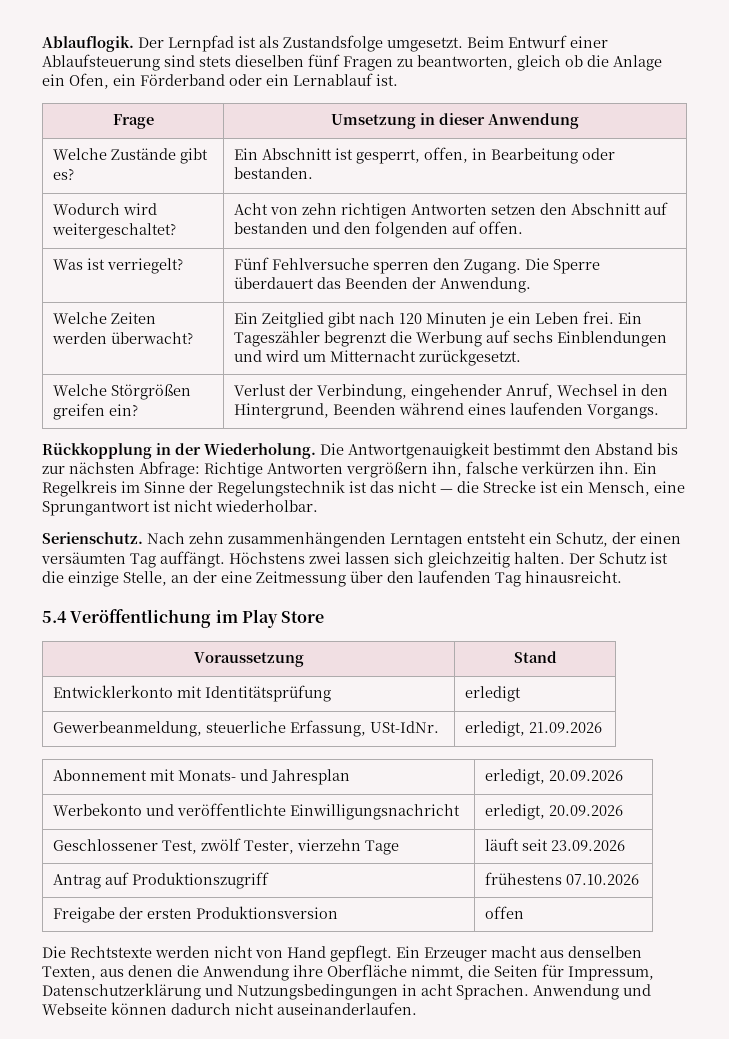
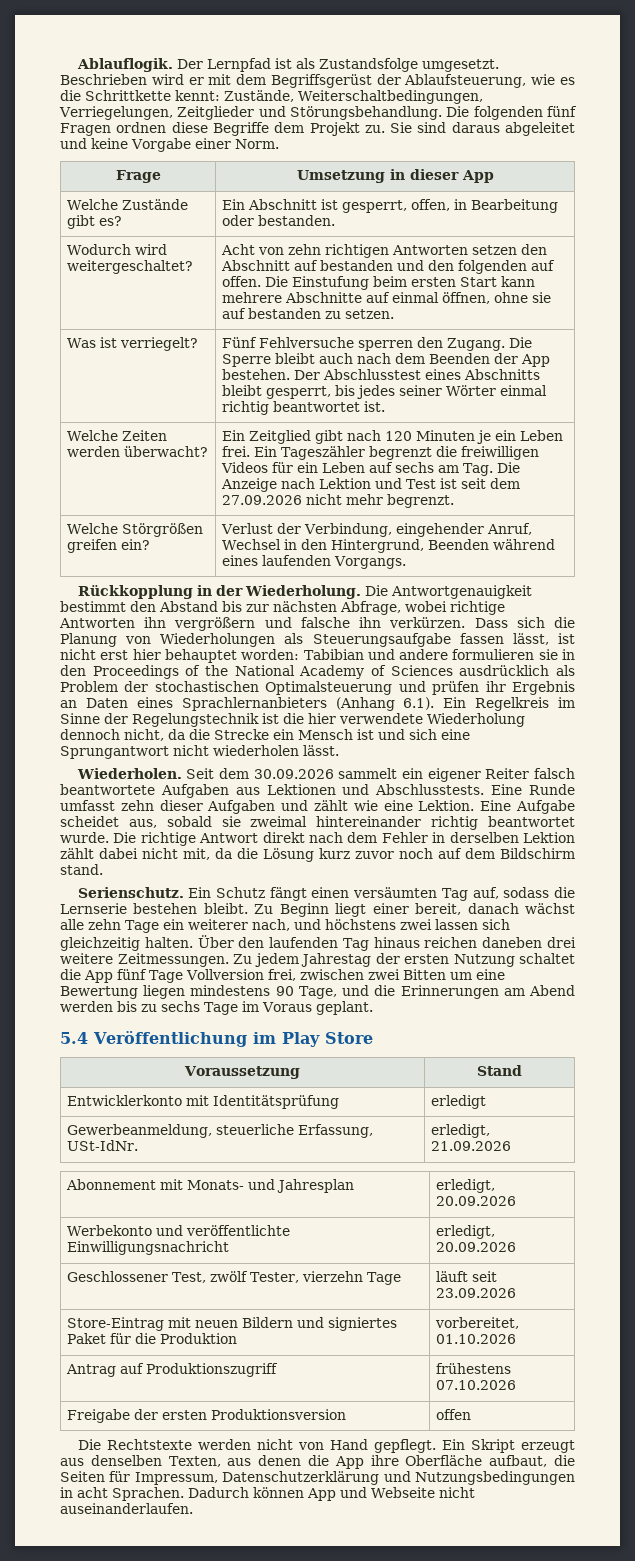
[467,35,608,48] [42,54,662,71] [42,73,398,89] Beim Entwurf einer Ablaufsteuerung sind stets dieselben fünf Fragen zu beantworten, gleich ob die Anlage ein Ofen, ein Förderband oder ein Lernablauf ist. -> [60,74,575,88] [60,90,483,104] [59,106,577,120] [60,122,575,136] [60,138,279,152] Beschrieben wird er mit dem Begriffsgerüst der Ablaufsteuerung, wie es die Schrittkette kennt: Zustände, Weiterschaltbedingungen, Verriegelungen, Zeitglieder und Störungsbehandlung. Die folgenden fünf Fragen ordnen diese Begriffe dem Projekt zu. Sie sind daraus abgeleitet und keine Vorgabe einer Norm.
[488,113,579,129] Anwendung -> [461,170,494,183] App
(524, 227) none -> [264,276,535,290] [221,292,551,304] [221,308,394,319] Die Einstufung beim ersten Start kann mehrere Abschnitte auf einmal öffnen, ohne sie auf bestanden zu setzen.
[234,277,532,293] überdauert das Beenden der Anwendung. -> [274,353,550,367] [221,369,540,380] [221,385,547,399] [221,401,385,415] bleibt auch nach dem Beenden der App bestehen. Der Abschlusstest eines Abschnitts bleibt gesperrt, bis jedes seiner Wörter einmal richtig beantwortet ist.
[416,330,668,347] [234,349,522,366] Werbung auf sechs Einblendungen und wird um Mitternacht zurückgesetzt. -> [460,446,539,460] [220,462,520,476] [220,478,520,492] [221,494,454,508] freiwilligen Videos für ein Leben auf sechs am Tag. Die Anzeige nach Lektion und Test ist seit dem 27.09.2026 nicht mehr begrenzt.
[139,461,629,478] Abfrage: Richtige Antworten vergrößern ihn, falsche verkürzen ihn. -> [340,601,505,615] [59,617,575,631] [60,633,575,647] [60,649,575,663] [60,665,575,679] [60,681,575,695] [60,697,435,711] Abfrage, wobei richtige Antworten ihn vergrößern und falsche ihn verkürzen. Dass sich die Planung von Wiederholungen als Steuerungsaufgabe fassen lässt, ist nicht erst hier behauptet worden: Tabibian und andere formulieren sie in den Proceedings of the National Academy of Sciences ausdrücklich als Problem der stochastischen Optimalsteuerung und prüfen ihr Ergebnis an Daten eines Sprachlernanbieters (Anhang 6.1).
[370,480,685,496] [42,500,318,516] [42,532,681,548] [41,551,305,568] das nicht — die Strecke ist ein Mensch, eine Sprungantwort ist nicht wiederholbar. // Serienschutz. Nach zehn zusammenhängenden Lerntagen entsteht ein Schutz, der einen versäumten Tag auffängt. Höchstens -> [283,713,525,727] [60,729,470,741] [60,745,339,759] [76,768,575,782] [60,784,575,798] [60,800,575,814] [60,816,575,830] [60,832,575,846] [60,848,575,862] [60,864,103,875] [77,887,575,901] [60,903,576,917] [60,919,396,933] die hier verwendete Wiederholung dennoch nicht, da die Strecke ein Mensch ist und sich eine Sprungantwort nicht wiederholen lässt. // Wiederholen. Seit dem 30.09.2026 sammelt ein eigener Reiter falsch beantwortete Aufgaben aus Lektionen und Abschlusstests. Eine Runde umfasst zehn dieser Aufgaben und zählt wie eine Lektion. Eine Aufgabe scheidet aus, sobald sie zweimal hintereinander richtig beantwortet wurde. Die richtige Antwort direkt nach dem Fehler in derselben Lektion zählt dabei nicht mit, da die Lösung kurz zuvor noch auf dem Bildschirm stand. // Serienschutz. Ein Schutz fängt einen versäumten Tag auf, sodass die Lernserie bestehen bleibt. Zu Beginn liegt einer bereit, danach wächst alle zehn Tage ein weiterer nach, und höchstens
[569,552,668,564] [42,570,622,587] Der Schutz ist die einzige Stelle, an der eine Zeitmessung über den laufenden Tag hinausreicht. -> [197,935,577,951] [60,953,575,967] [60,969,505,983] [60,985,575,999] [60,1001,373,1015] Über den laufenden Tag hinaus reichen daneben drei weitere Zeitmessungen. Zu jedem Jahrestag der ersten Nutzung schaltet die App fünf Tage Vollversion frei, zwischen zwei Bitten um eine Bewertung liegen mindestens 90 Tage, und die Erinnerungen am Abend werden bis zu sechs Tage im Voraus geplant.
(626, 845) none -> [66,1317,397,1331] [66,1333,237,1344] [434,1317,519,1329] [435,1334,516,1344] // Store-Eintrag mit neuen Bildern und signiertes Paket für die Produktion | vorbereitet, 01.10.2026
[424,946,537,962] Erzeuger macht -> [470,1439,575,1453] Skript erzeugt
[203,965,289,981] Anwendung -> [334,1456,364,1469] App
[411,965,464,980] nimmt, -> [489,1455,548,1467] aufbaut,
[533,984,651,1000] [42,1002,231,1015] Anwendung und Webseite können dadurch -> [188,1487,435,1501] Dadurch können App und Webseite

